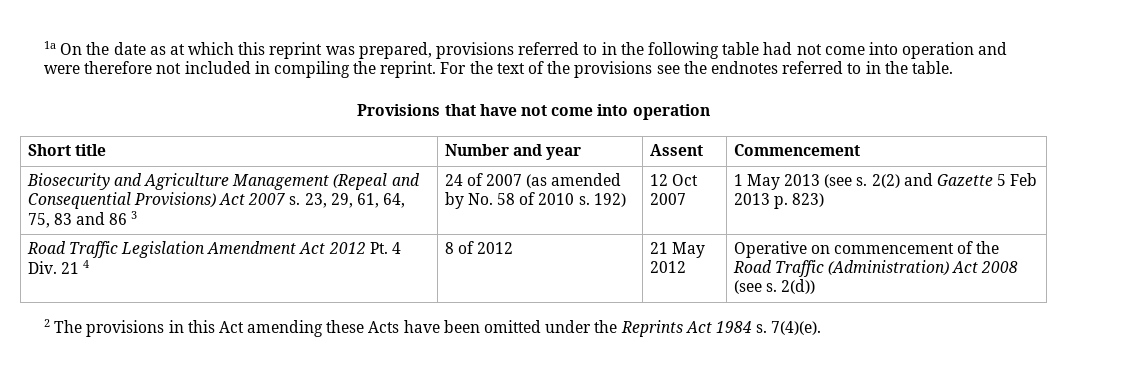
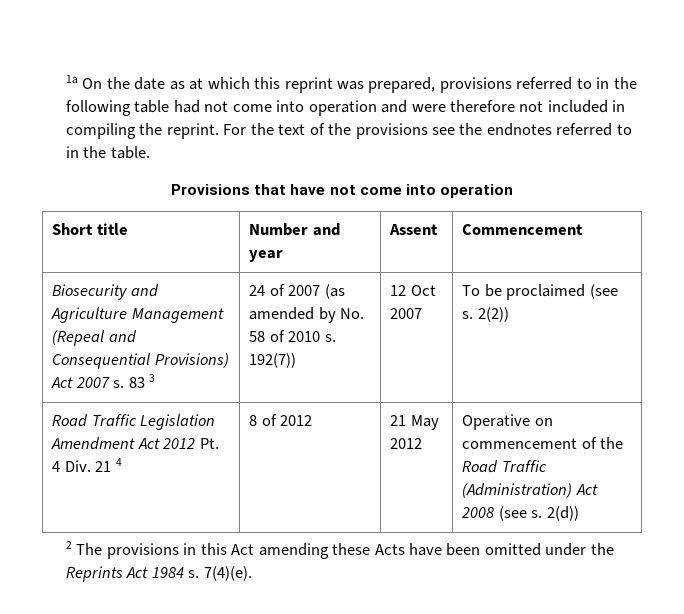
[304,193,406,208] [27,212,128,228] 23, 29, 61, 64, 75, 83 and 86 -> [128,377,145,388] 83
[593,193,626,207] 192) -> [249,353,297,368] 192(7))
[733,173,1038,190] [733,193,824,209] 1 May 2013 (see s. 2(2) and Gazette 5 Feb 2013 p. 823) -> [462,284,618,300] [462,307,509,322] To be proclaimed (see s. 2(2))

